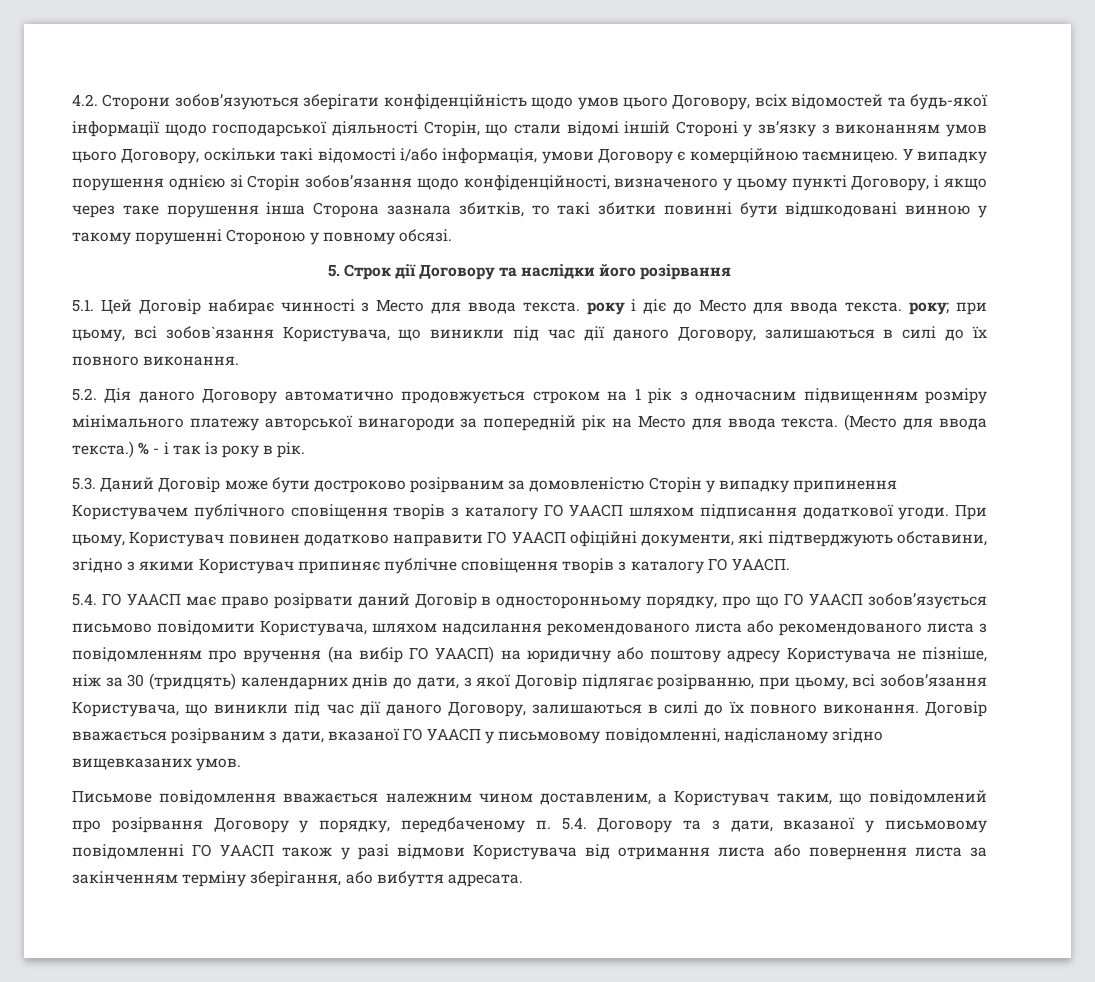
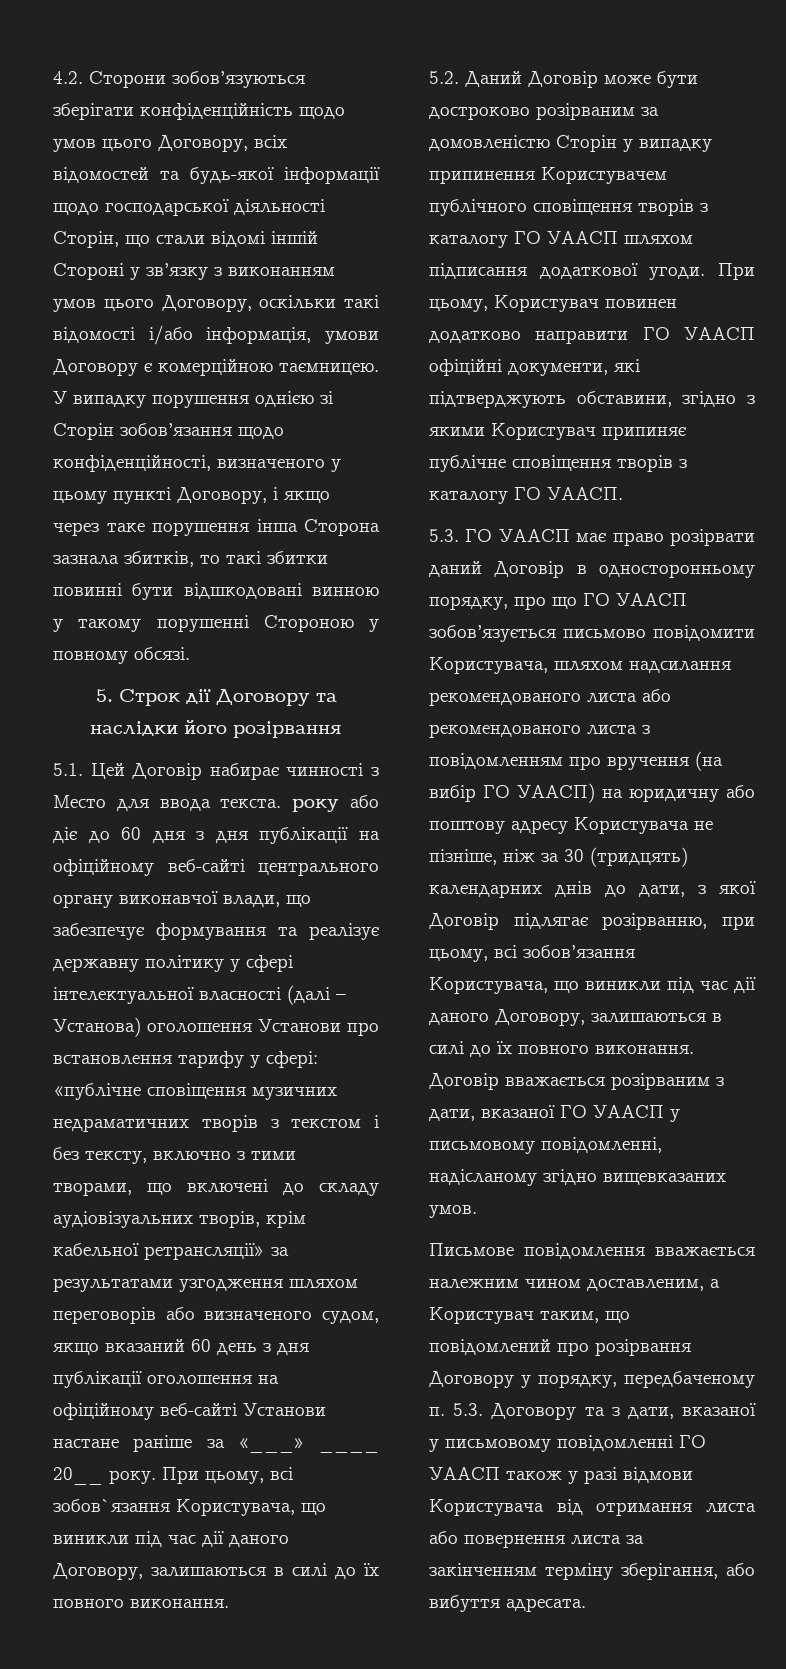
[630,299,636,311] і -> [350,795,380,808] або
[698,299,988,315] Место для ввода текста. року; при -> [121,827,380,844] [53,859,379,876] [53,891,311,908] [53,923,379,940] [53,955,293,972] [53,985,346,1005] [53,1017,379,1037] [53,1051,318,1068] [53,1083,337,1100] [53,1115,379,1132] [53,1147,296,1164] [53,1179,379,1196] [53,1211,306,1228] [53,1243,289,1260] [53,1278,358,1292] [53,1307,380,1324] [53,1339,309,1355] [53,1371,279,1388] [53,1403,326,1420] [53,1435,379,1453] [53,1467,199,1485] 60 дня з дня публікації на офіційному веб-сайті центрального органу виконавчої влади, що забезпечує формування та реалізує державну політику у сфері інтелектуальної власності (далі – Установа) оголошення Установи про встановлення тарифу у сфері: «публічне сповіщення музичних недраматичних творів з текстом і без тексту, включно з тими творами, що включені до складу аудіовізуальних творів, крім кабельної ретрансляції» за результатами узгодження шляхом переговорів або визначеного судом, якщо вказаний 60 день з дня публікації оголошення на офіційному веб-сайті Установи настане раніше за «___» ____ 20__ року. При
[104,388,987,404] [72,414,988,431] [72,441,306,458] [72,477,96,490] Дія даного Договору автоматично продовжується строком на 1 рік з одночасним підвищенням розміру мінімального платежу авторської винагороди за попередній рік на Место для ввода текста. (Место для ввода текста.) % - і так із року в рік. // 5.3. -> (459, 77) none
[72,593,97,606] 5.4. -> [429,529,459,542] 5.3.
[561,817,587,830] 5.4. -> [453,1403,484,1416] 5.3.

